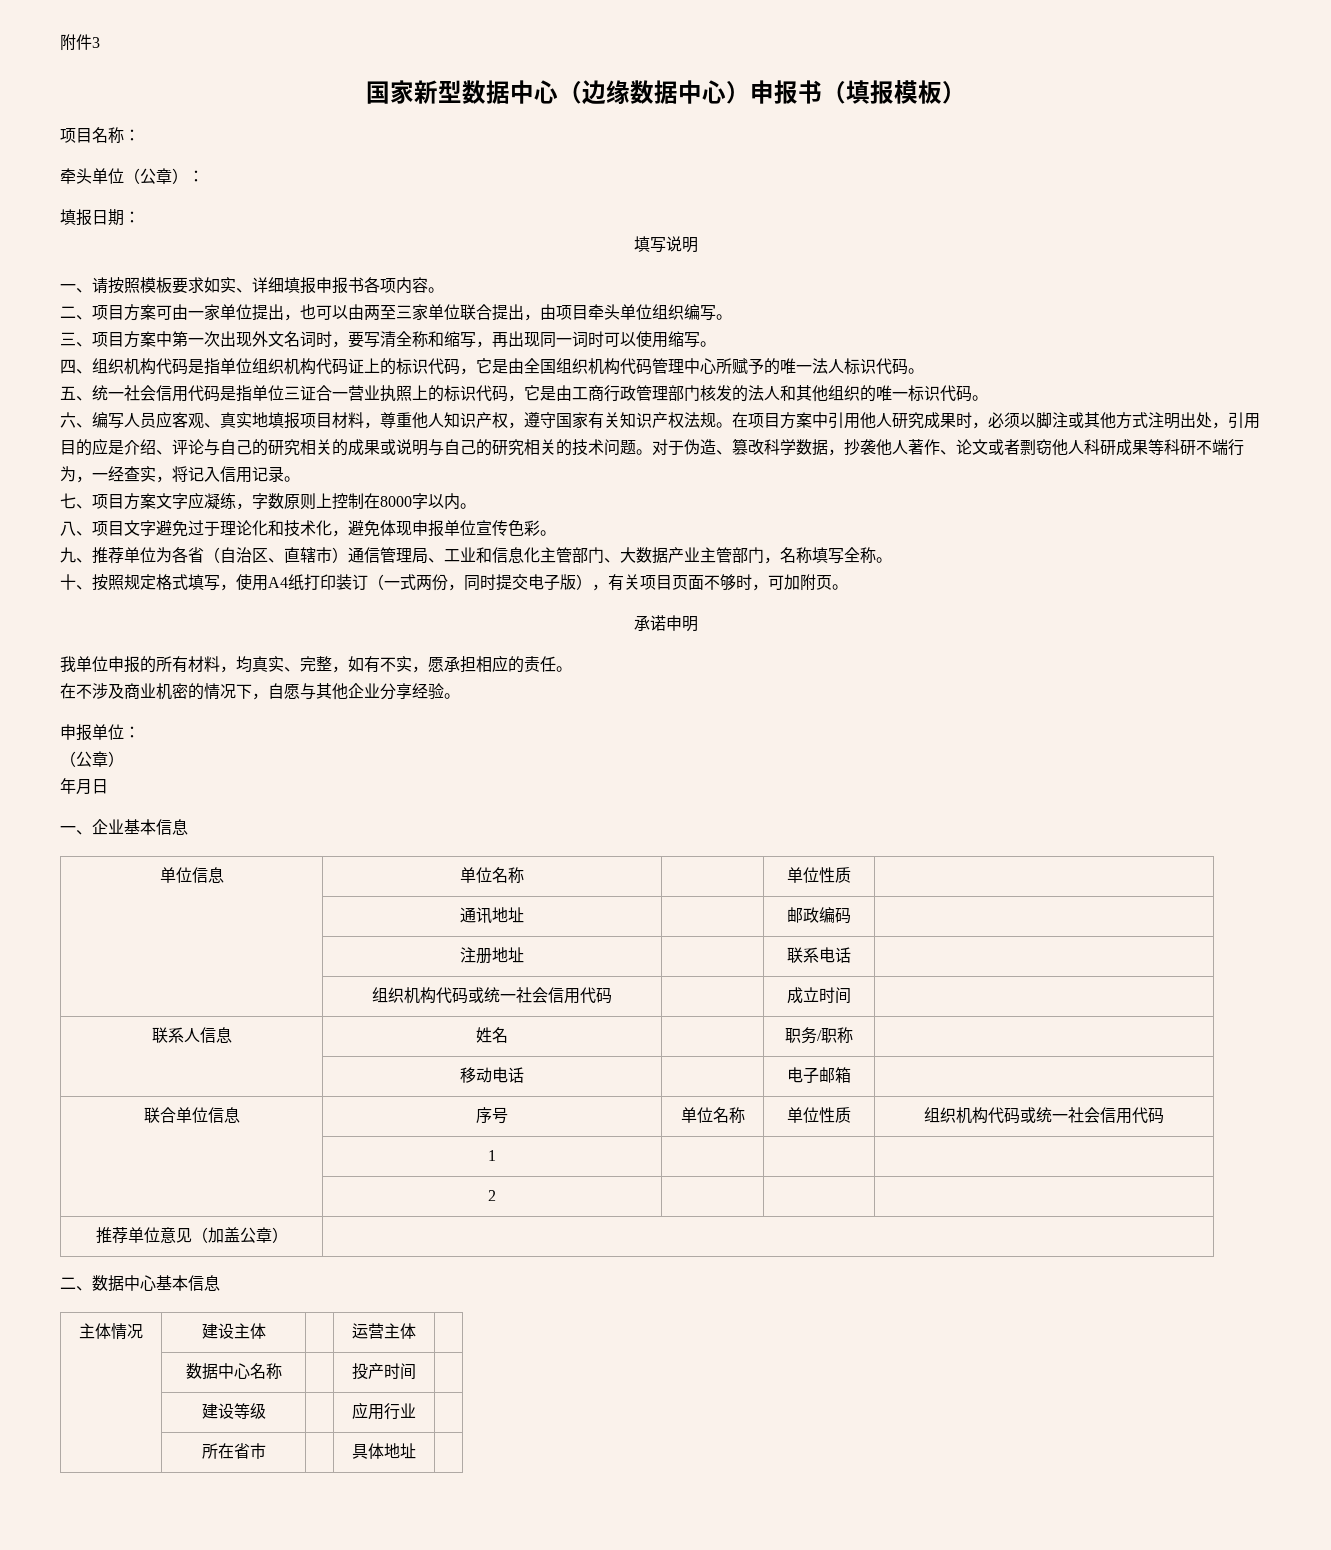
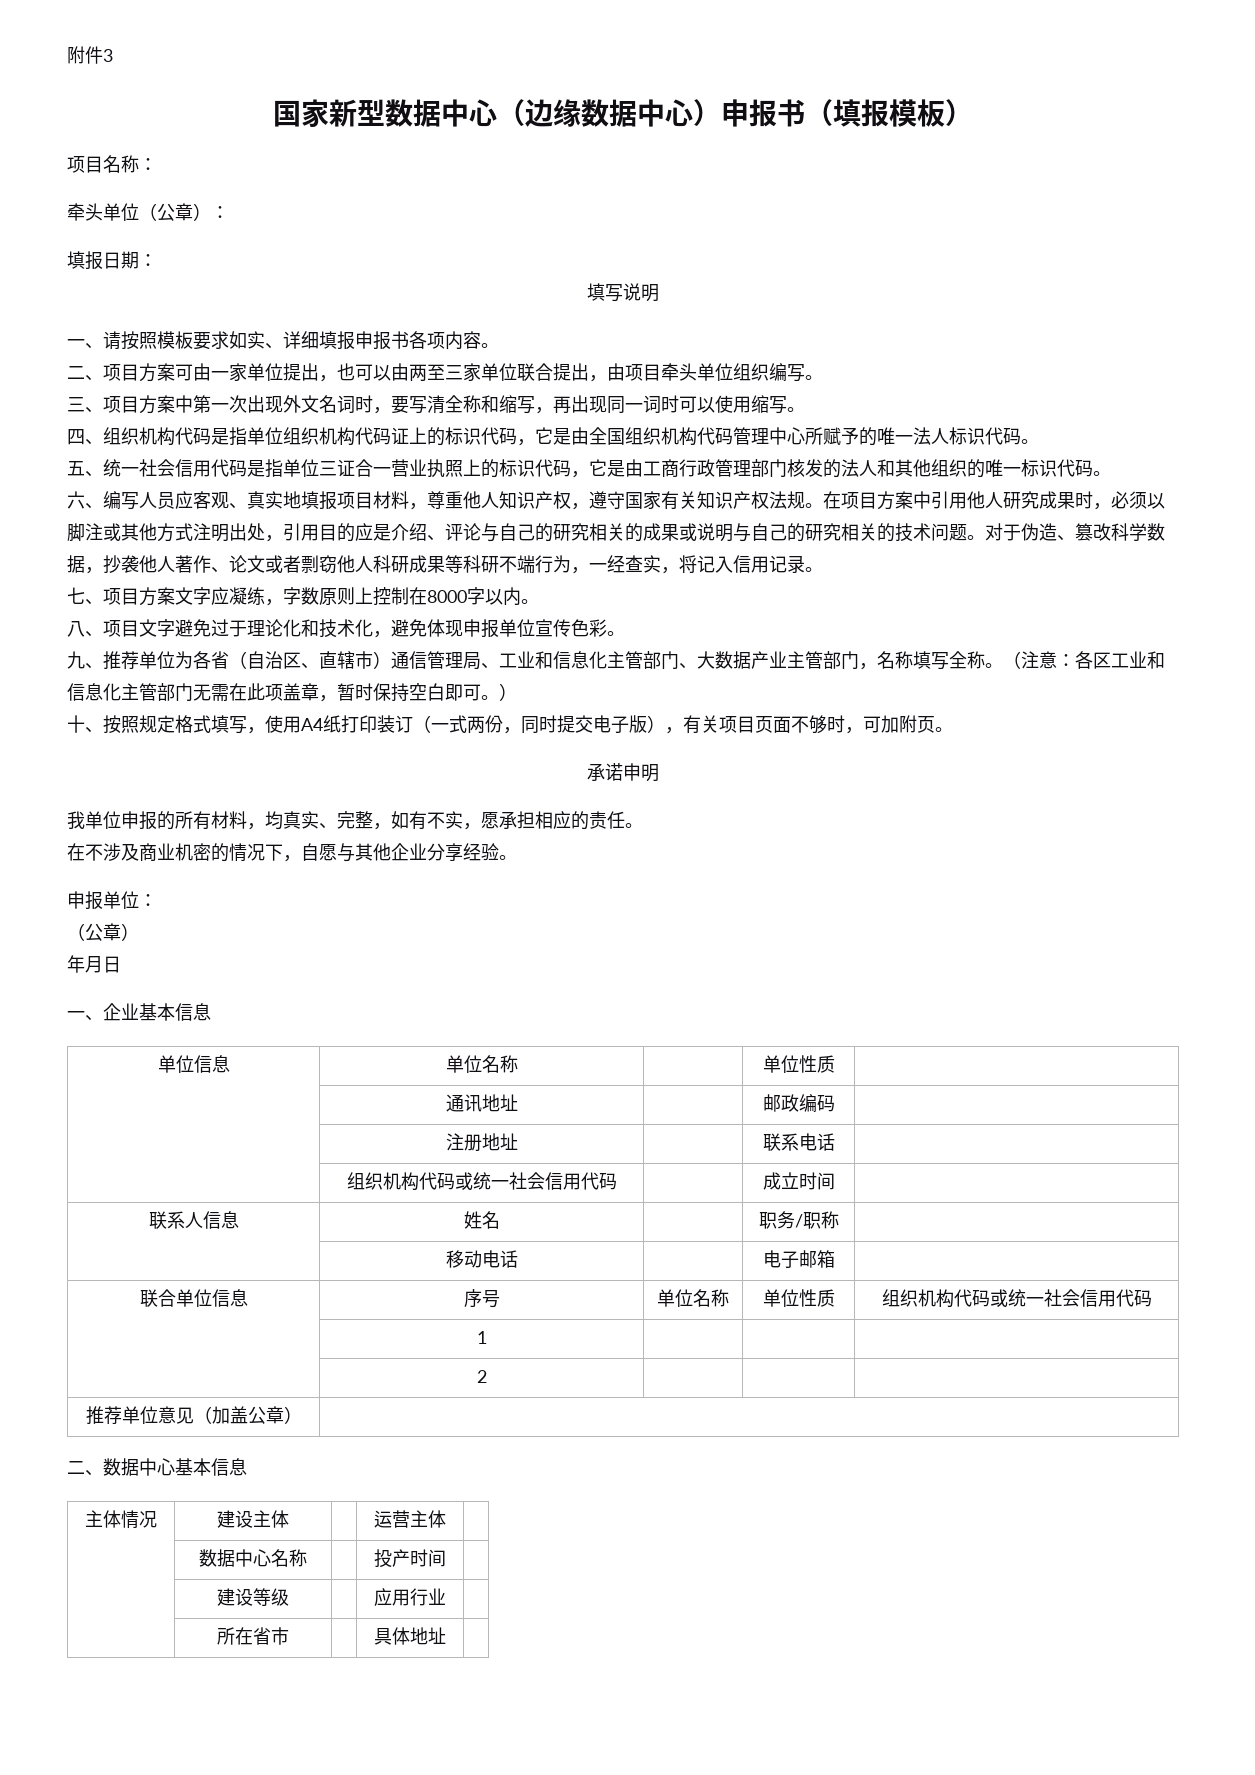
(892, 560) none -> [1003,651,1165,669] [67,683,517,702] （注意：各区工业和信息化主管部门无需在此项盖章，暂时保持空白即可。）

